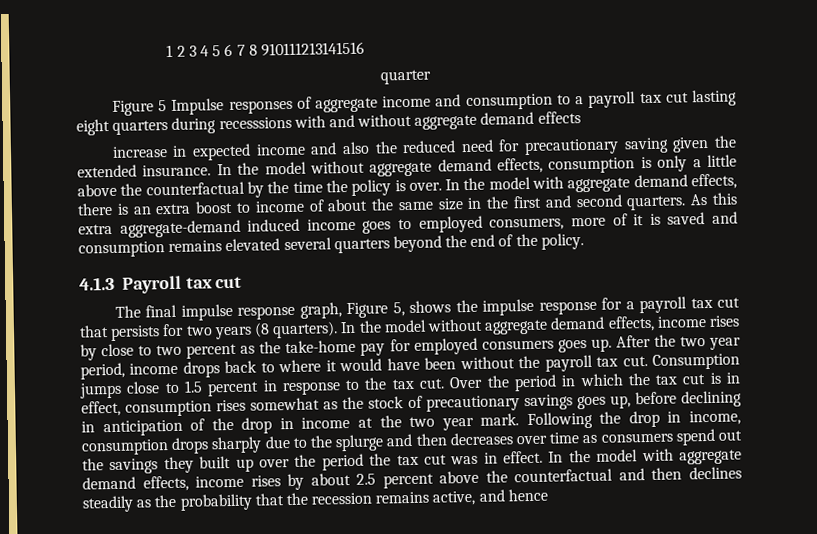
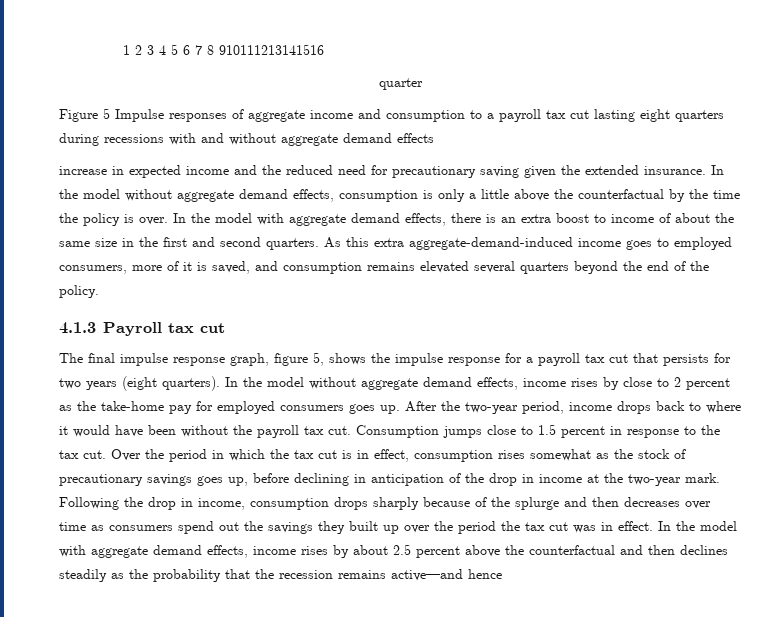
[218,116,292,130] recesssions -> [104,134,164,143] recessions
[341,141,370,155] also -> (257, 170) none
[119,218,301,238] aggregate-demand induced -> [409,237,573,250] aggregate-demand-induced
[667,212,706,225] saved -> [212,261,250,274] saved,
[346,302,389,319] Figure -> [274,353,308,366] figure
[253,322,270,338] (8 -> [122,376,157,391] (eight
[156,344,183,356] two -> [674,377,681,387] 2
[679,336,741,350] two year -> [465,402,518,414] two-year
[409,416,474,431] two year -> [628,474,681,486] two-year
[264,436,308,449] due to -> [423,497,487,507] because of
[432,489,505,506] active, and -> [391,569,463,581] active—and

